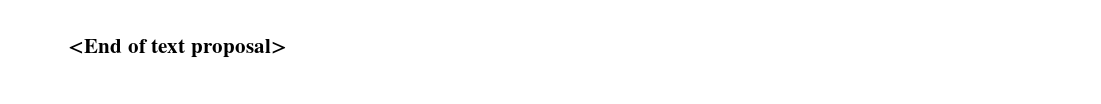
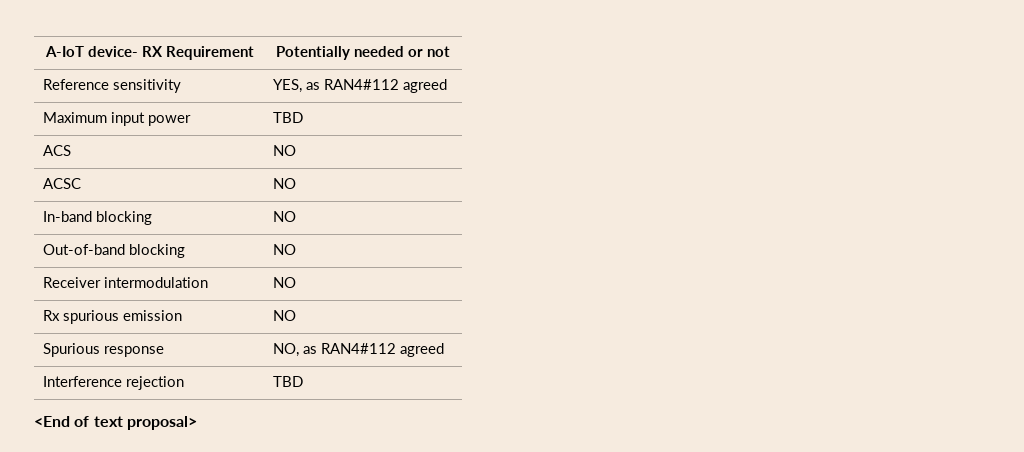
(68, 46) none -> [44,46,254,60] [276,46,450,60] [43,79,182,93] [273,79,448,93] [43,112,192,126] [273,112,304,123] [43,145,72,156] [273,145,297,156] [43,178,82,189] [273,178,297,189] [43,211,153,225] [273,211,297,222] [43,244,186,258] [273,244,297,255] [43,277,209,288] [273,277,297,288] [43,310,183,324] [273,310,297,321] [43,343,165,357] [273,343,445,357] [43,376,185,390] [273,376,304,387] A-IoT device- RX Requirement | Potentially needed or not // Reference sensitivity | YES, as RAN4#112 agreed // Maximum input power | TBD // ACS | NO // ACSC | NO // In-band blocking | NO // Out-of-band blocking | NO // Receiver intermodulation | NO // Rx spurious emission | NO // Spurious response | NO, as RAN4#112 agreed // Interference rejection | TBD //

